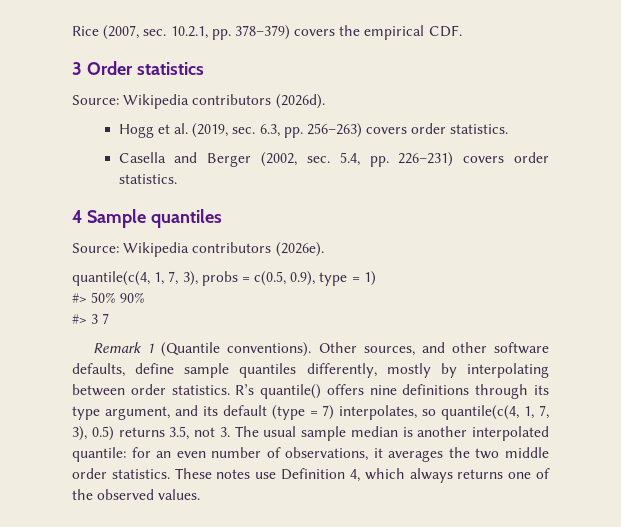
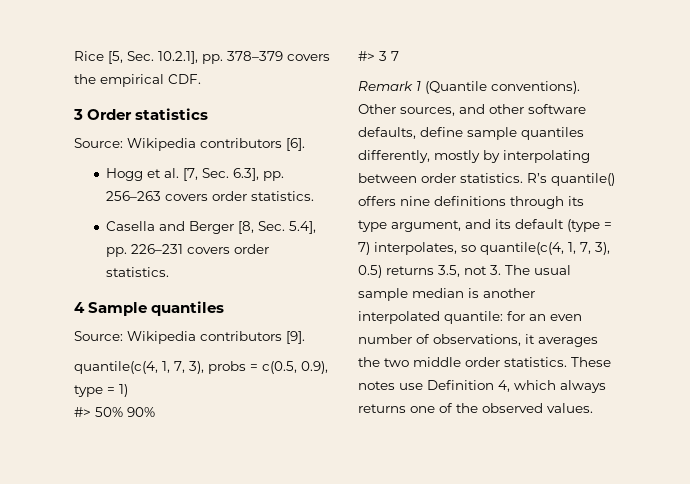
[103,25,290,40] (2007, sec. 10.2.1, pp. 378–379) -> [108,51,283,64] [5, Sec. 10.2.1], pp. 378–379
[275,94,325,109] (2026d). -> [286,138,305,151] [6].
[192,123,362,138] (2019, sec. 6.3, pp. 256–263) -> [183,168,285,181] [106,191,162,201] [7, Sec. 6.3], pp. 256–263
[261,152,454,167] (2002, sec. 5.4, pp. 226–231) -> [238,221,317,234] [106,244,184,257] [8, Sec. 5.4], pp. 226–231
[275,242,324,257] (2026e). -> [286,331,305,344] [9].

